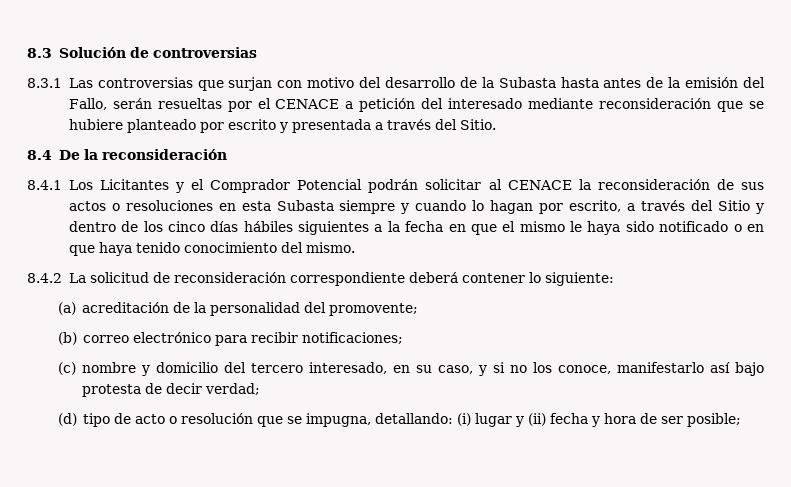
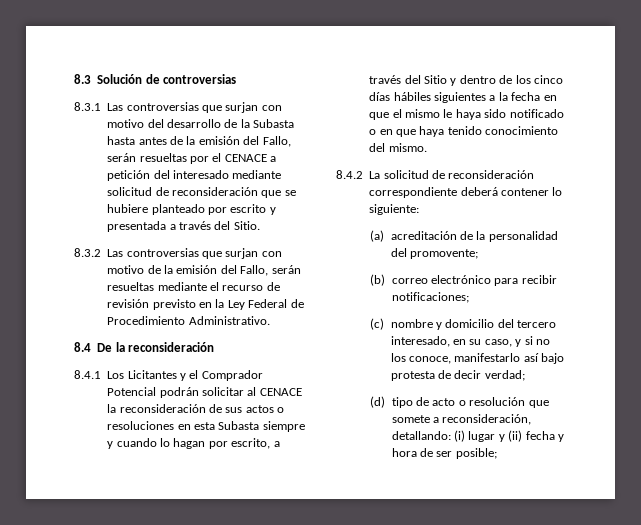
(594, 103) none -> [107,187,169,196] solicitud de
(496, 124) none -> [74,248,282,259] [107,265,301,276] [107,282,280,291] [107,299,304,310] [107,316,270,325] // 8.3.2 Las controversias que surjan con motivo de la emisión del Fallo, serán resueltas mediante el recurso de revisión previsto en la Ley Federal de Procedimiento Administrativo.
[287,413,372,427] se impugna, -> [391,414,532,425] somete a reconsideración,

